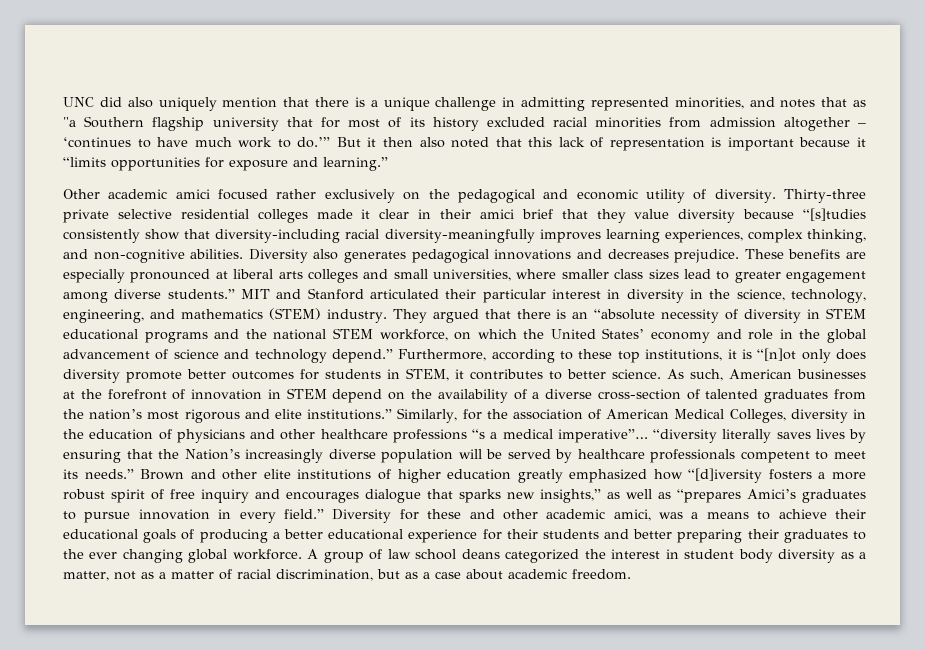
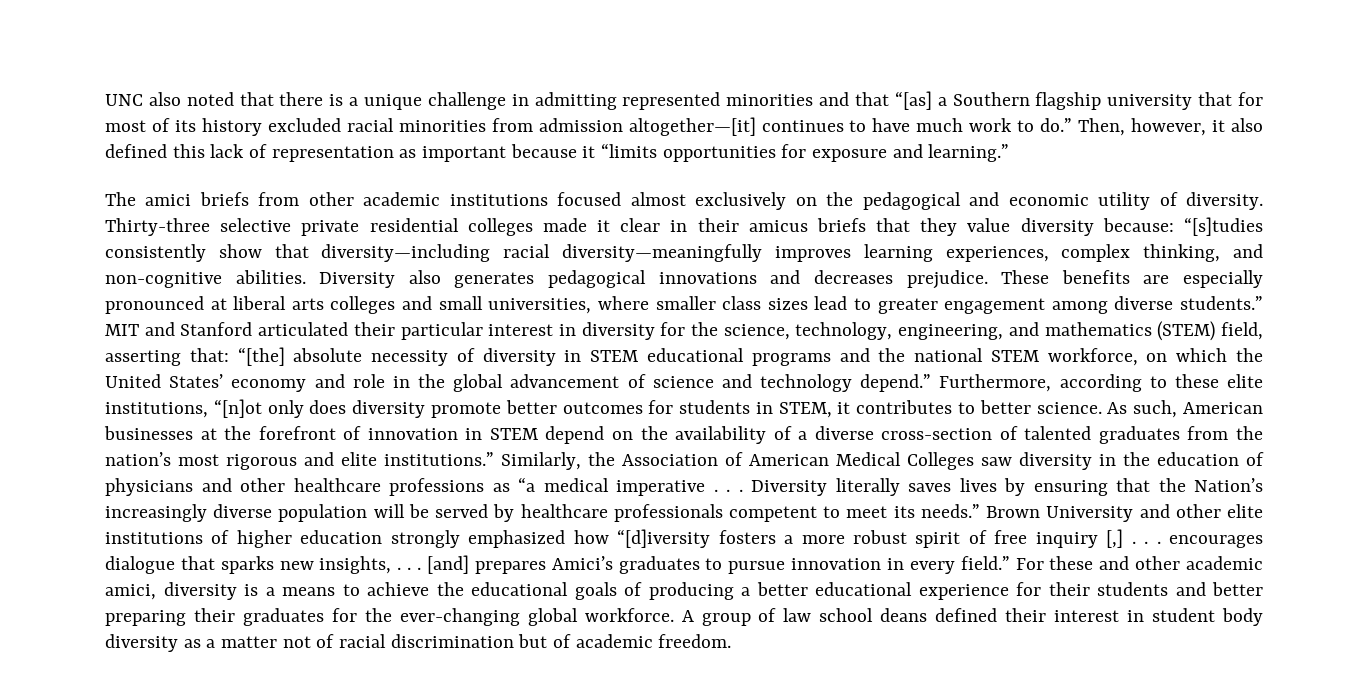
[99,97,278,111] did also uniquely mention -> [148,92,234,106] also noted
[674,97,867,109] [63,117,76,127] minorities, and notes that as "a -> [726,91,947,110] minorities and that “[as] a
[783,117,866,131] [63,137,131,148] altogether – ‘continues -> [628,117,844,136] altogether—[it] continues
[297,137,522,148] do.’” But it then also noted that -> [1040,118,1264,136] [105,144,167,158] do.” Then, however, it also defined
[711,137,722,147] is -> [399,149,417,158] as
[63,189,317,200] Other academic amici focused rather -> [105,192,686,206] The amici briefs from other academic institutions focused almost
[63,209,172,223] private selective -> [220,218,360,236] selective private
[479,209,553,219] amici brief -> [748,218,866,232] amicus briefs
[743,209,795,219] because -> [1102,218,1174,232] because:
[215,229,535,243] diversity-including racial diversity-meaningfully -> [321,244,763,262] diversity—including racial diversity—meaningfully
[690,289,704,299] in -> [660,322,686,336] for
[326,309,656,323] industry. They argued that there is an “absolute -> [1221,322,1264,340] [105,347,363,366] field, asserting that: “[the] absolute
[617,349,752,363] top institutions, it is -> [1227,374,1263,388] [105,402,208,418] elite institutions,
[462,409,583,420] for the association -> [588,452,718,466] the Association
[729,409,786,423] Colleges, -> [907,452,1012,470] Colleges saw
[472,429,717,443] “s a medical imperative”… “diversity -> [492,477,827,496] as “a medical imperative . . . Diversity
(185, 474) none -> [1046,506,1134,522] University
[517,469,563,483] greatly -> [390,530,460,548] strongly
[255,489,280,499] and -> [1106,529,1161,548] [,] . . .
[540,489,741,503] insights,” as well as “prepares -> [319,555,546,574] insights, . . . [and] prepares
[332,509,419,523] Diversity for -> [1015,558,1044,570] For
[659,512,684,519] was -> [163,582,258,600] diversity is
[835,509,867,519] their -> [436,582,464,596] the
[853,531,866,540] [63,549,183,563] to the ever changing -> [331,608,520,626] for the ever-changing
[505,549,606,563] categorized the -> [935,608,1047,622] defined their
[63,569,503,581] matter, not as a matter of racial discrimination, but as a case about -> [221,634,572,648] matter not of racial discrimination but of

